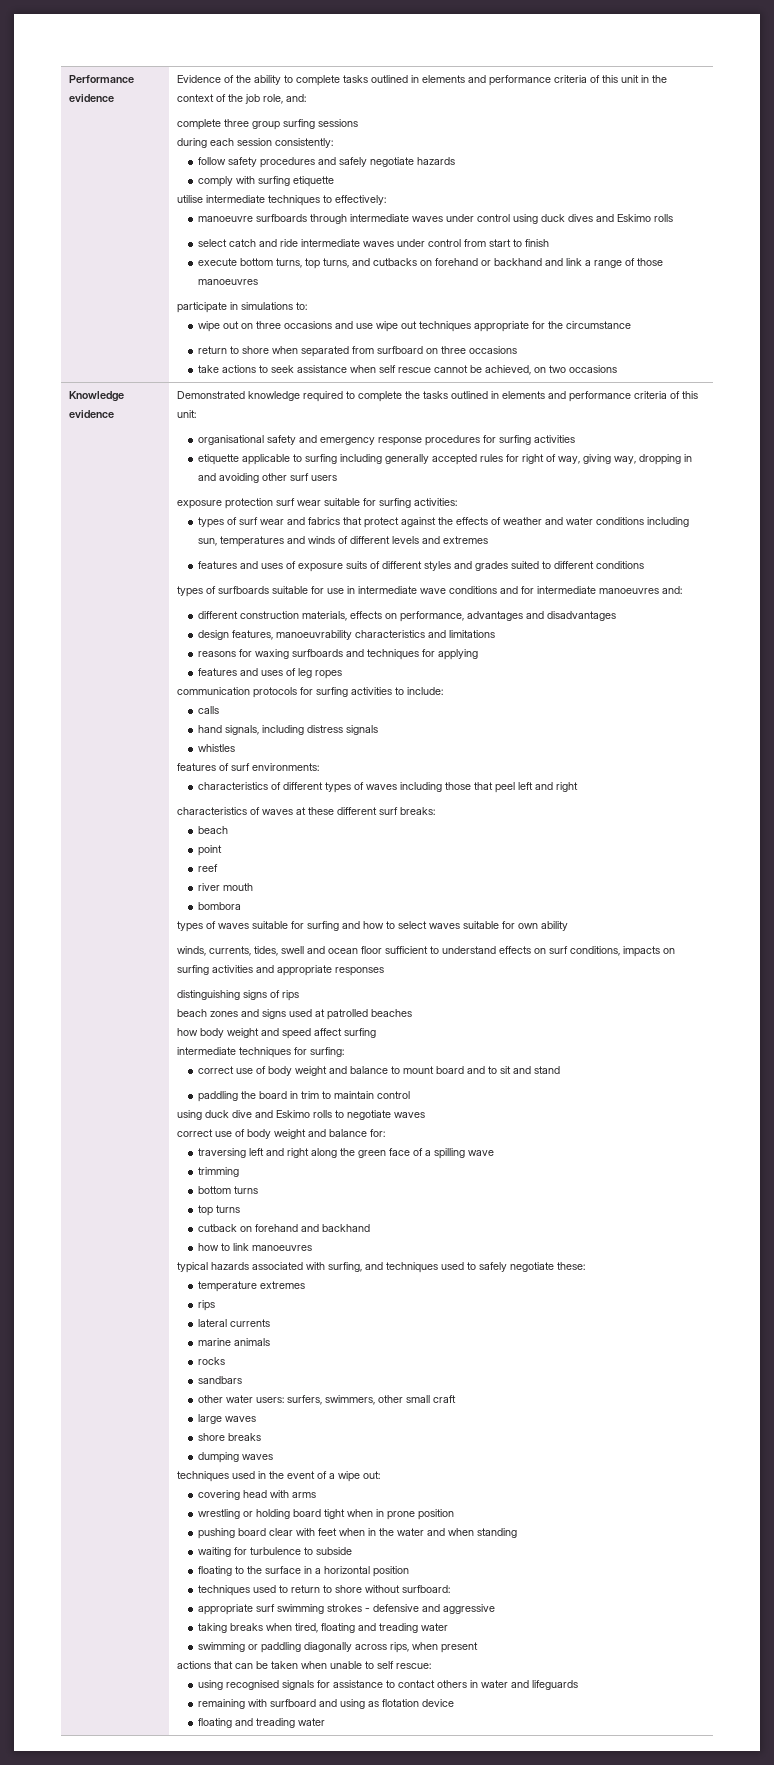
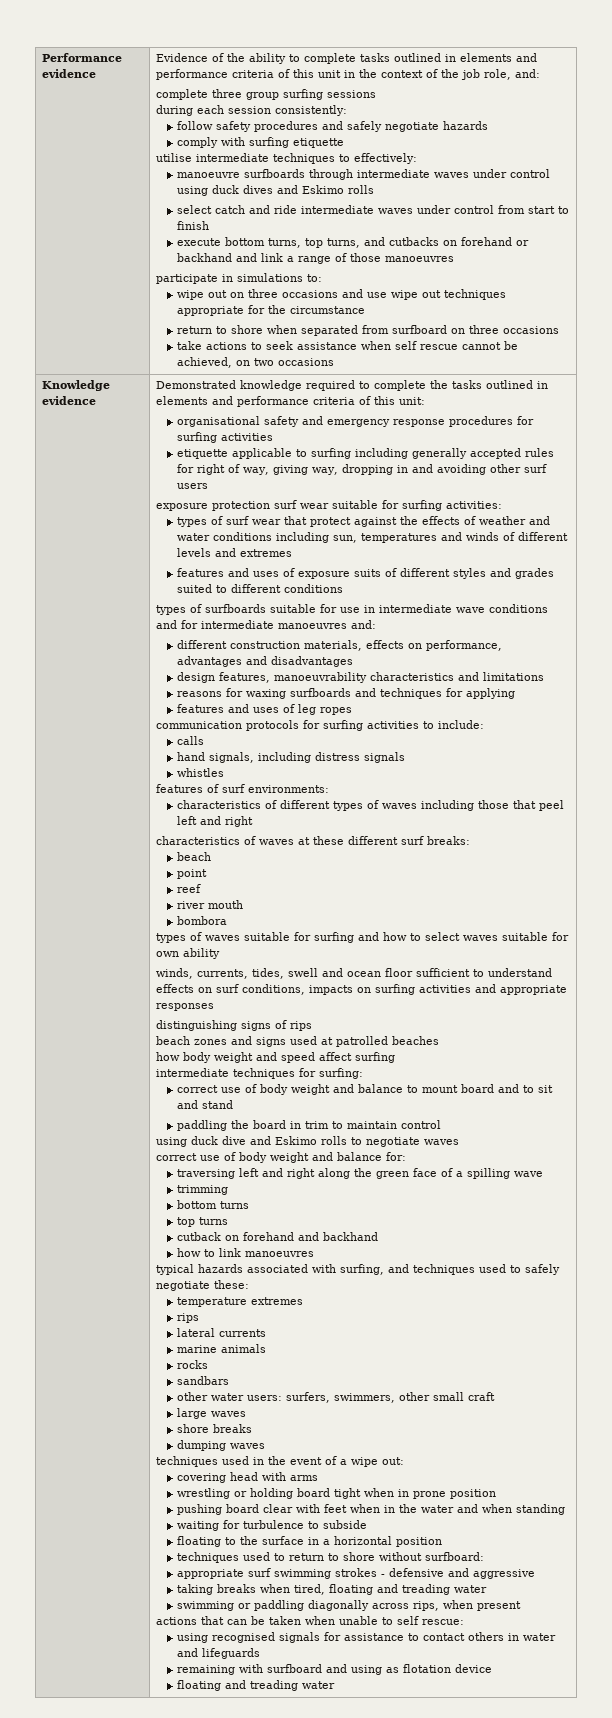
[286,517,340,525] and fabrics -> (281, 522) none

